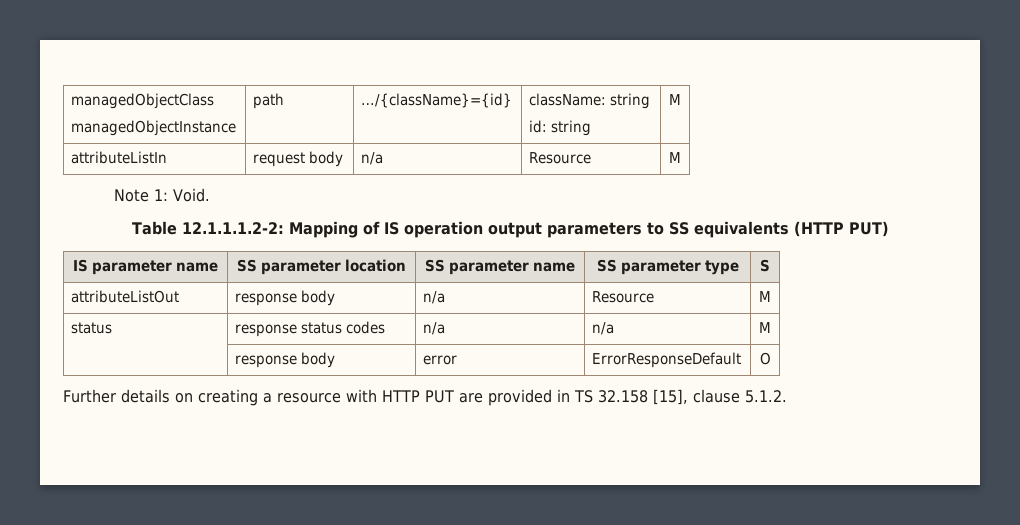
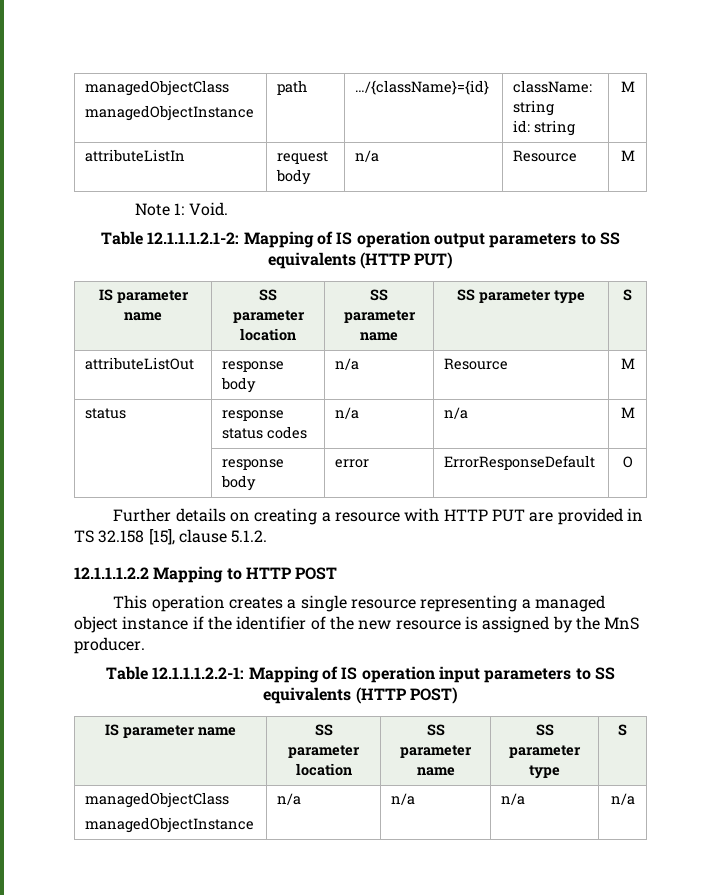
[181,222,284,234] 12.1.1.1.2-2: -> [147,232,240,244] 12.1.1.1.2.1-2:
(787, 396) none -> [74,566,338,583] [113,595,605,612] [74,616,640,633] [74,637,145,654] [106,666,615,683] [263,687,458,704] [105,724,236,738] [314,724,333,736] [288,745,360,758] [295,763,352,776] [426,724,445,736] [400,745,472,758] [416,767,455,776] [535,724,554,736] [509,745,581,758] [529,765,560,779] [618,724,627,736] [85,792,230,808] [85,817,255,833] [277,793,302,805] [391,793,416,805] [501,793,526,805] [610,793,635,805] // 12.1.1.1.2.2 Mapping to HTTP POST // This operation creates a single resource representing a managed object instance if the identifier of the new resource is assigned by the MnS producer. // Table 12.1.1.1.2.2-1: Mapping of IS operation input parameters to SS equivalents (HTTP POST) // IS parameter name | SS parameter location | SS parameter name | SS parameter type | S // managedObjectClass // managedObjectInstance | n/a | n/a | n/a | n/a

